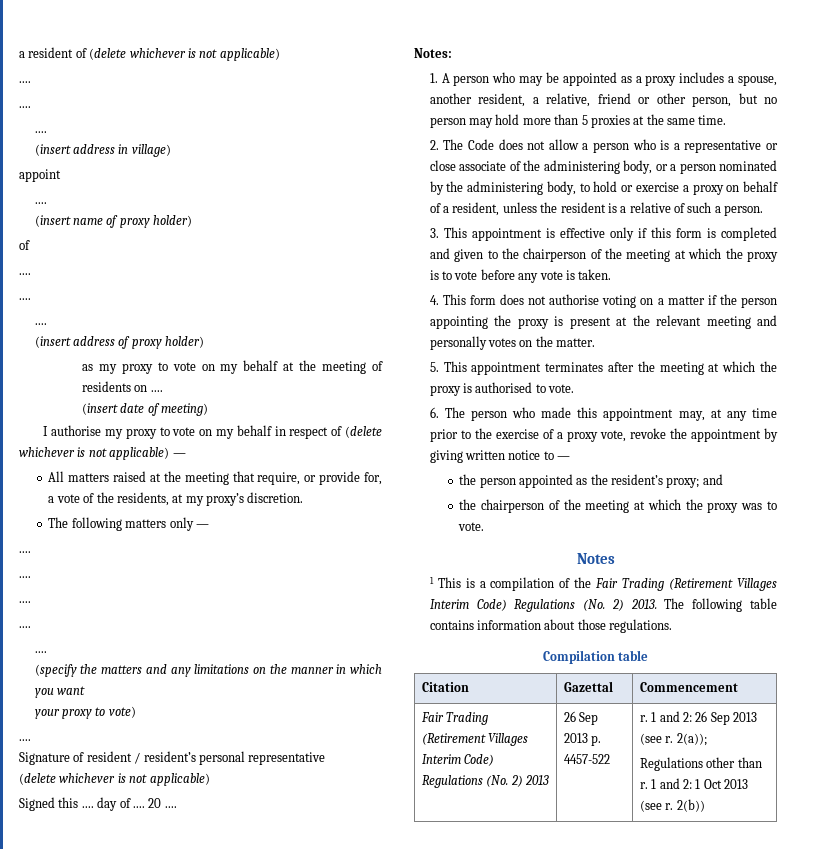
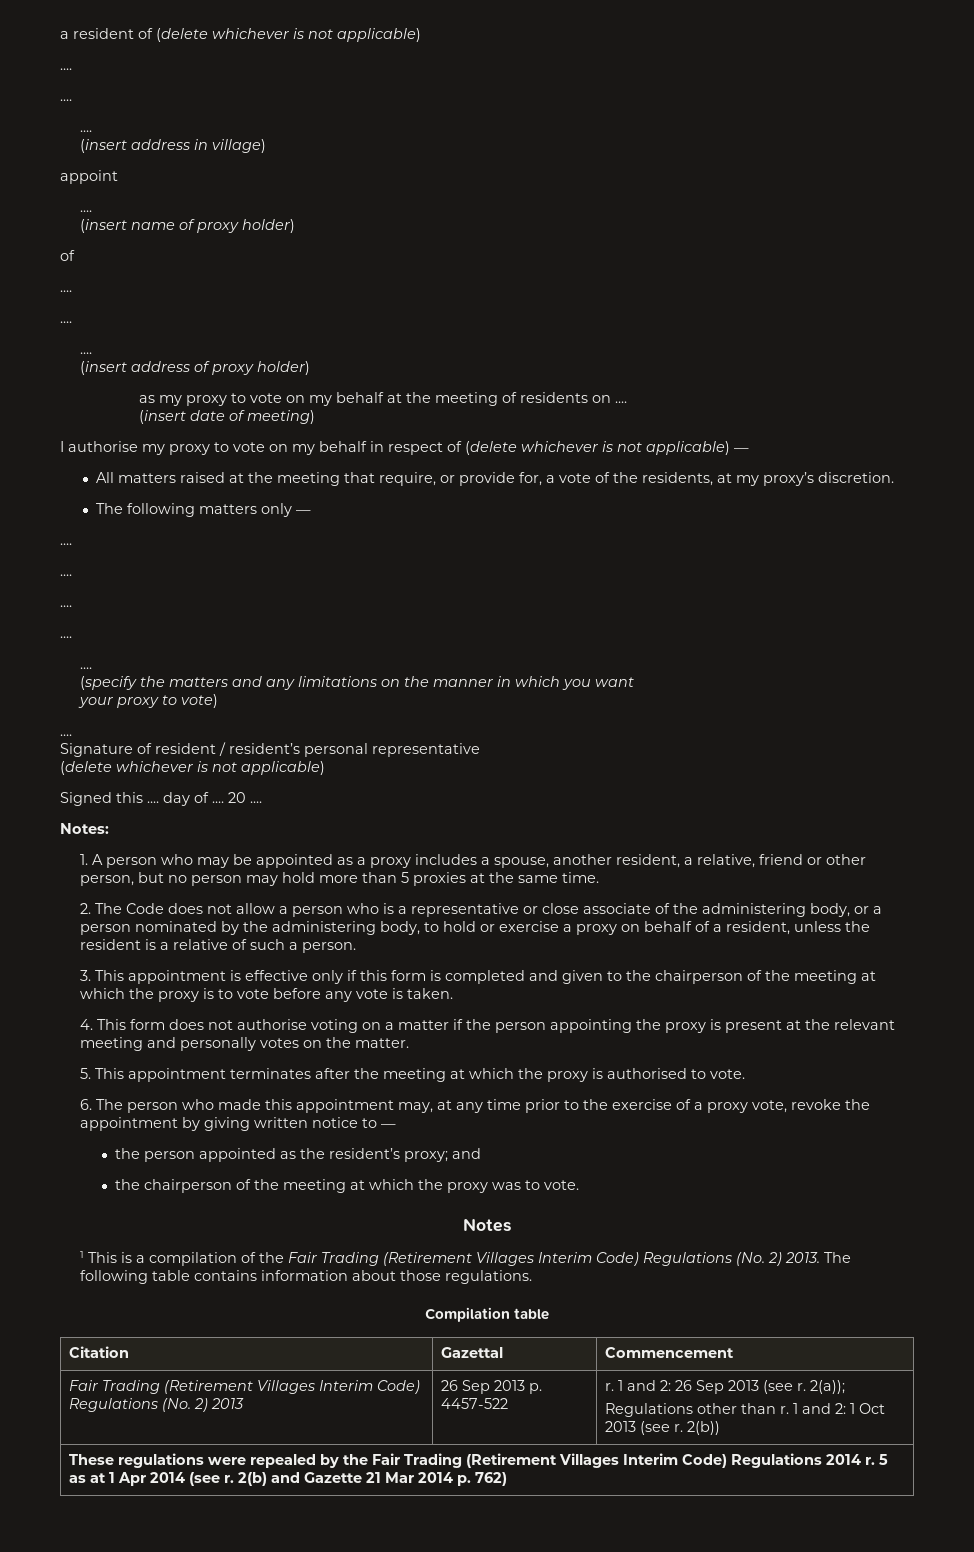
(705, 805) none -> [68,1453,888,1468] [68,1472,507,1486] // These regulations were repealed by the Fair Trading (Retirement Villages Interim Code) Regulations 2014 r. 5 as at 1 Apr 2014 (see r. 2(b) and Gazette 21 Mar 2014 p. 762)

